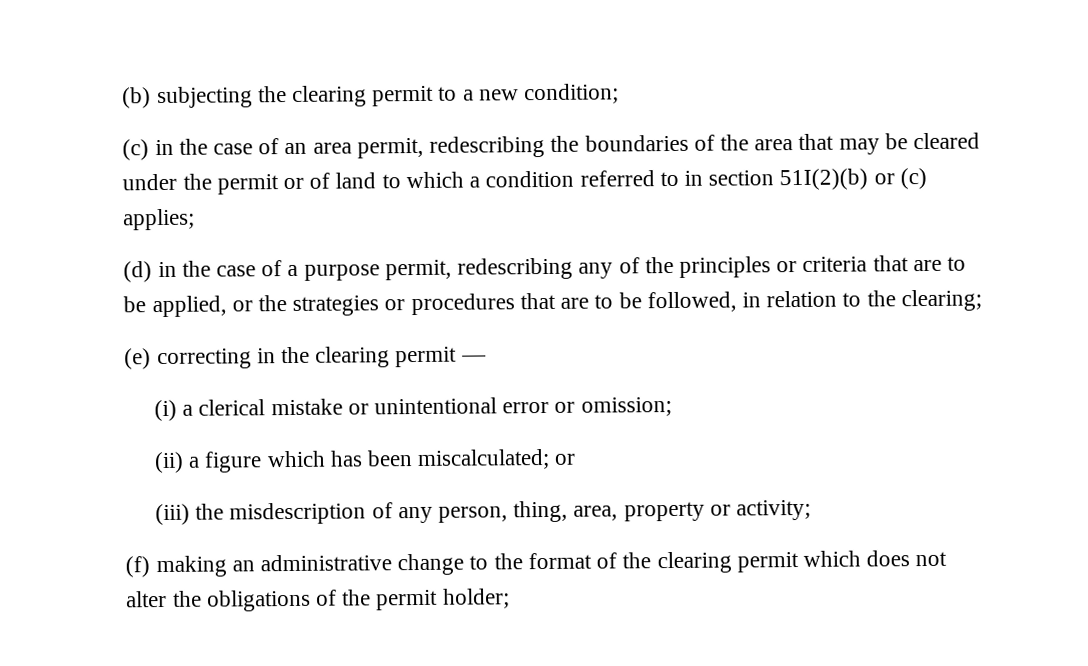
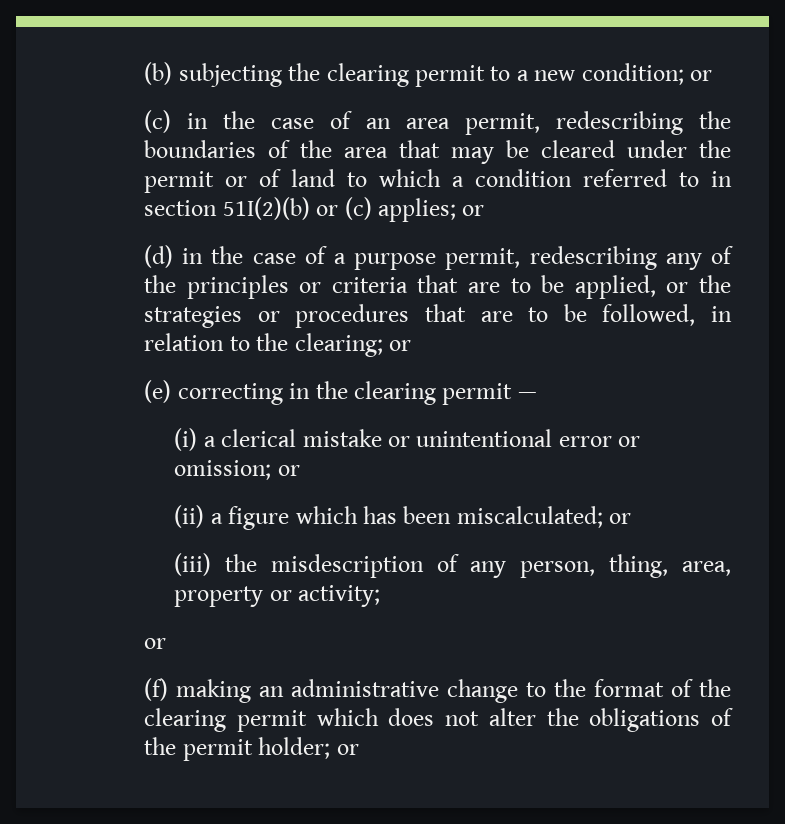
(620, 94) none -> [690,70,713,81] or
(196, 219) none -> [462,205,485,216] or
(982, 300) none -> [388,340,411,351] or
(672, 407) none -> [277,465,300,476] or
(811, 510) none -> [144,638,167,649] // or
(510, 598) none -> [336,744,359,755] or

